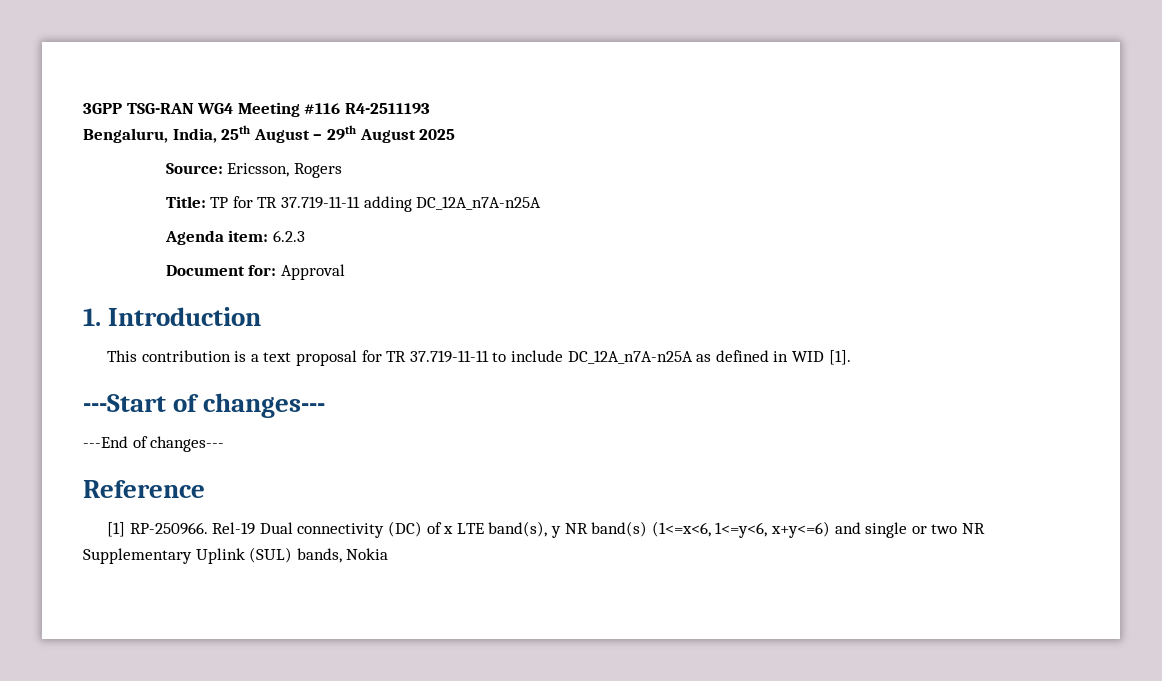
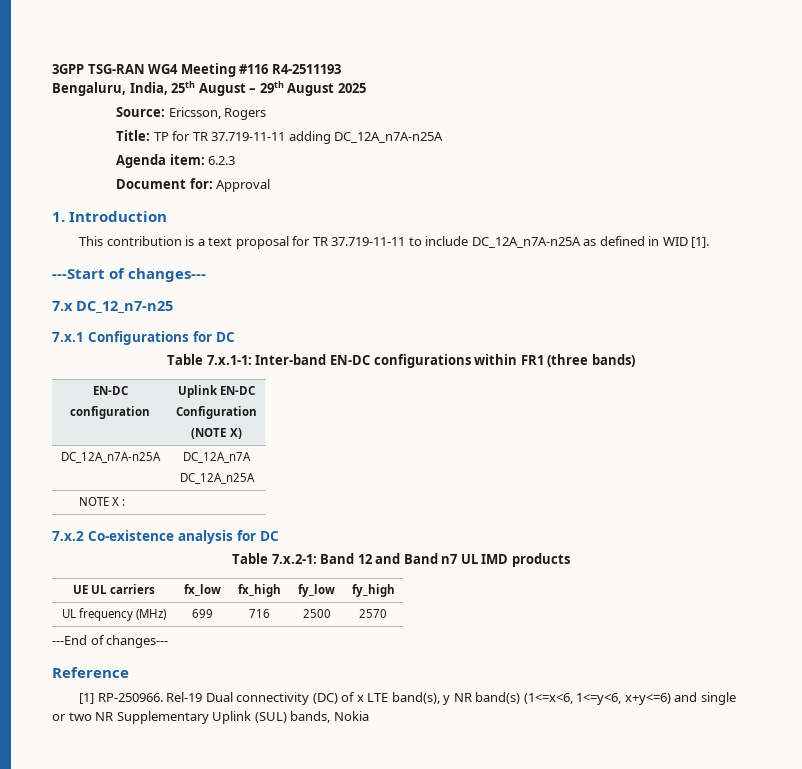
(326, 405) none -> [52,301,173,313] [52,331,235,345] [167,354,635,368] [92,386,128,395] [70,406,150,419] [177,385,256,398] [176,406,257,419] [191,428,242,439] [60,452,161,463] [183,452,251,463] [179,473,255,484] [79,497,126,506] [52,530,279,544] [232,553,570,567] [72,584,156,594] [184,584,221,596] [238,584,281,597] [298,584,335,597] [351,584,395,597] [61,608,167,621] [192,609,213,618] [249,609,270,618] [302,609,331,618] [359,609,387,618] // 7.x DC_12_n7-n25 // 7.x.1 Configurations for DC // Table 7.x.1-1: Inter-band EN-DC configurations within FR1 (three bands) // EN-DC // configuration | Uplink EN-DC // Configuration // (NOTE X) // DC_12A_n7A-n25A | DC_12A_n7A // DC_12A_n25A // NOTE X : // 7.x.2 Co-existence analysis for DC // Table 7.x.2-1: Band 12 and Band n7 UL IMD products // UE UL carriers | fx_low | fx_high | fy_low | fy_high // UL frequency (MHz) | 699 | 716 | 2500 | 2570

